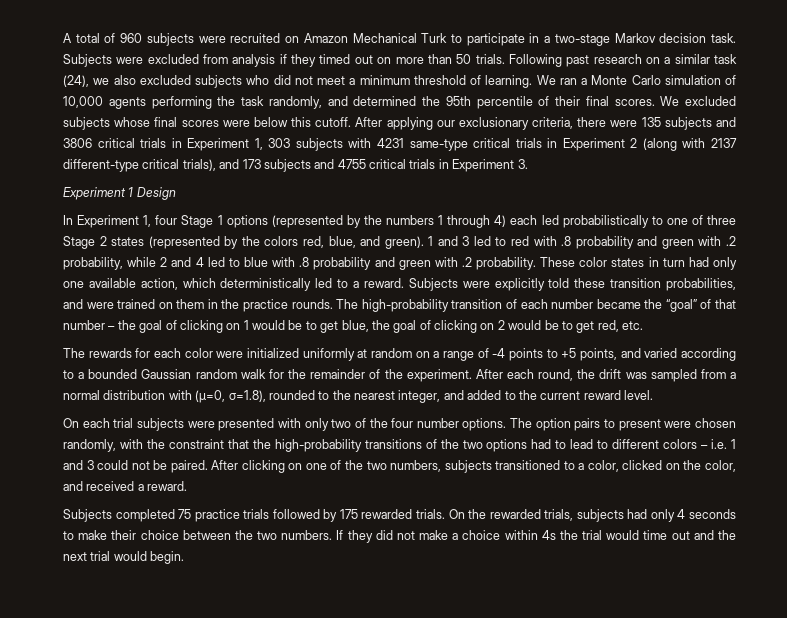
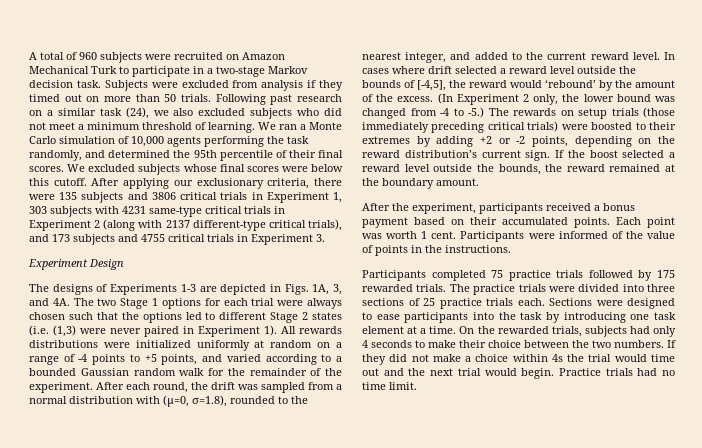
[128,187,134,197] 1 -> (88, 264) none
[63,215,737,228] [63,236,737,249] [63,257,737,270] [63,278,737,291] [63,299,736,312] [63,320,643,333] [63,348,213,358] In Experiment 1, four Stage 1 options (represented by the numbers 1 through 4) each led probabilistically to one of three Stage 2 states (represented by the colors red, blue, and green). 1 and 3 led to red with .8 probability and green with .2 probability, while 2 and 4 led to blue with .8 probability and green with .2 probability. These color states in turn had only one available action, which deterministically led to a reward. Subjects were explicitly told these transition probabilities, and were trained on them in the practice rounds. The high-probability transition of each number became the “goal” of that number – the goal of clicking on 1 would be to get blue, the goal of clicking on 2 would be to get red, etc. // The rewards for each color -> [29,284,342,295] [29,298,342,309] [29,312,342,323] [29,325,342,337] [29,340,98,348] The designs of Experiments 1-3 are depicted in Figs. 1A, 3, and 4A. The two Stage 1 options for each trial were always chosen such that the options led to different Stage 2 states (i.e. (1,3) were never paired in Experiment 1). All rewards distributions
[63,418,736,431] [63,439,737,452] [63,460,736,473] [63,481,188,491] [63,509,112,522] // On each trial subjects were presented with only two of the four number options. The option pairs to present were chosen randomly, with the constraint that the high-probability transitions of the two options had to lead to different colors – i.e. 1 and 3 could not be paired. After clicking on one of the two numbers, subjects transitioned to a color, clicked on the color, and received a reward. // Subjects -> [664,52,675,60] [362,66,636,74] [362,79,675,91] [362,93,675,105] [362,107,675,119] [362,121,676,133] [362,136,675,147] [362,150,675,161] [362,164,675,175] [362,178,479,189] [362,203,635,214] [362,217,675,228] [362,231,675,242] [362,245,511,256] [362,270,426,281] In cases where drift selected a reward level outside the bounds of [-4,5], the reward would ‘rebound’ by the amount of the excess. (In Experiment 2 only, the lower bound was changed from -4 to -5.) The rewards on setup trials (those immediately preceding critical trials) were boosted to their extremes by adding +2 or -2 points, depending on the reward distribution’s current sign. If the boost selected a reward level outside the bounds, the reward remained at the boundary amount. // After the experiment, participants received a bonus payment based on their accumulated points. Each point was worth 1 cent. Participants were informed of the value of points in the instructions. // Participants
(445, 514) none -> [449,284,675,295] [362,298,675,309] [362,312,676,323] [362,326,457,334] The practice trials were divided into three sections of 25 practice trials each. Sections were designed to ease participants into the task by introducing one task element at a time.
(185, 557) none -> [558,368,675,376] [362,382,417,390] Practice trials had no time limit.

